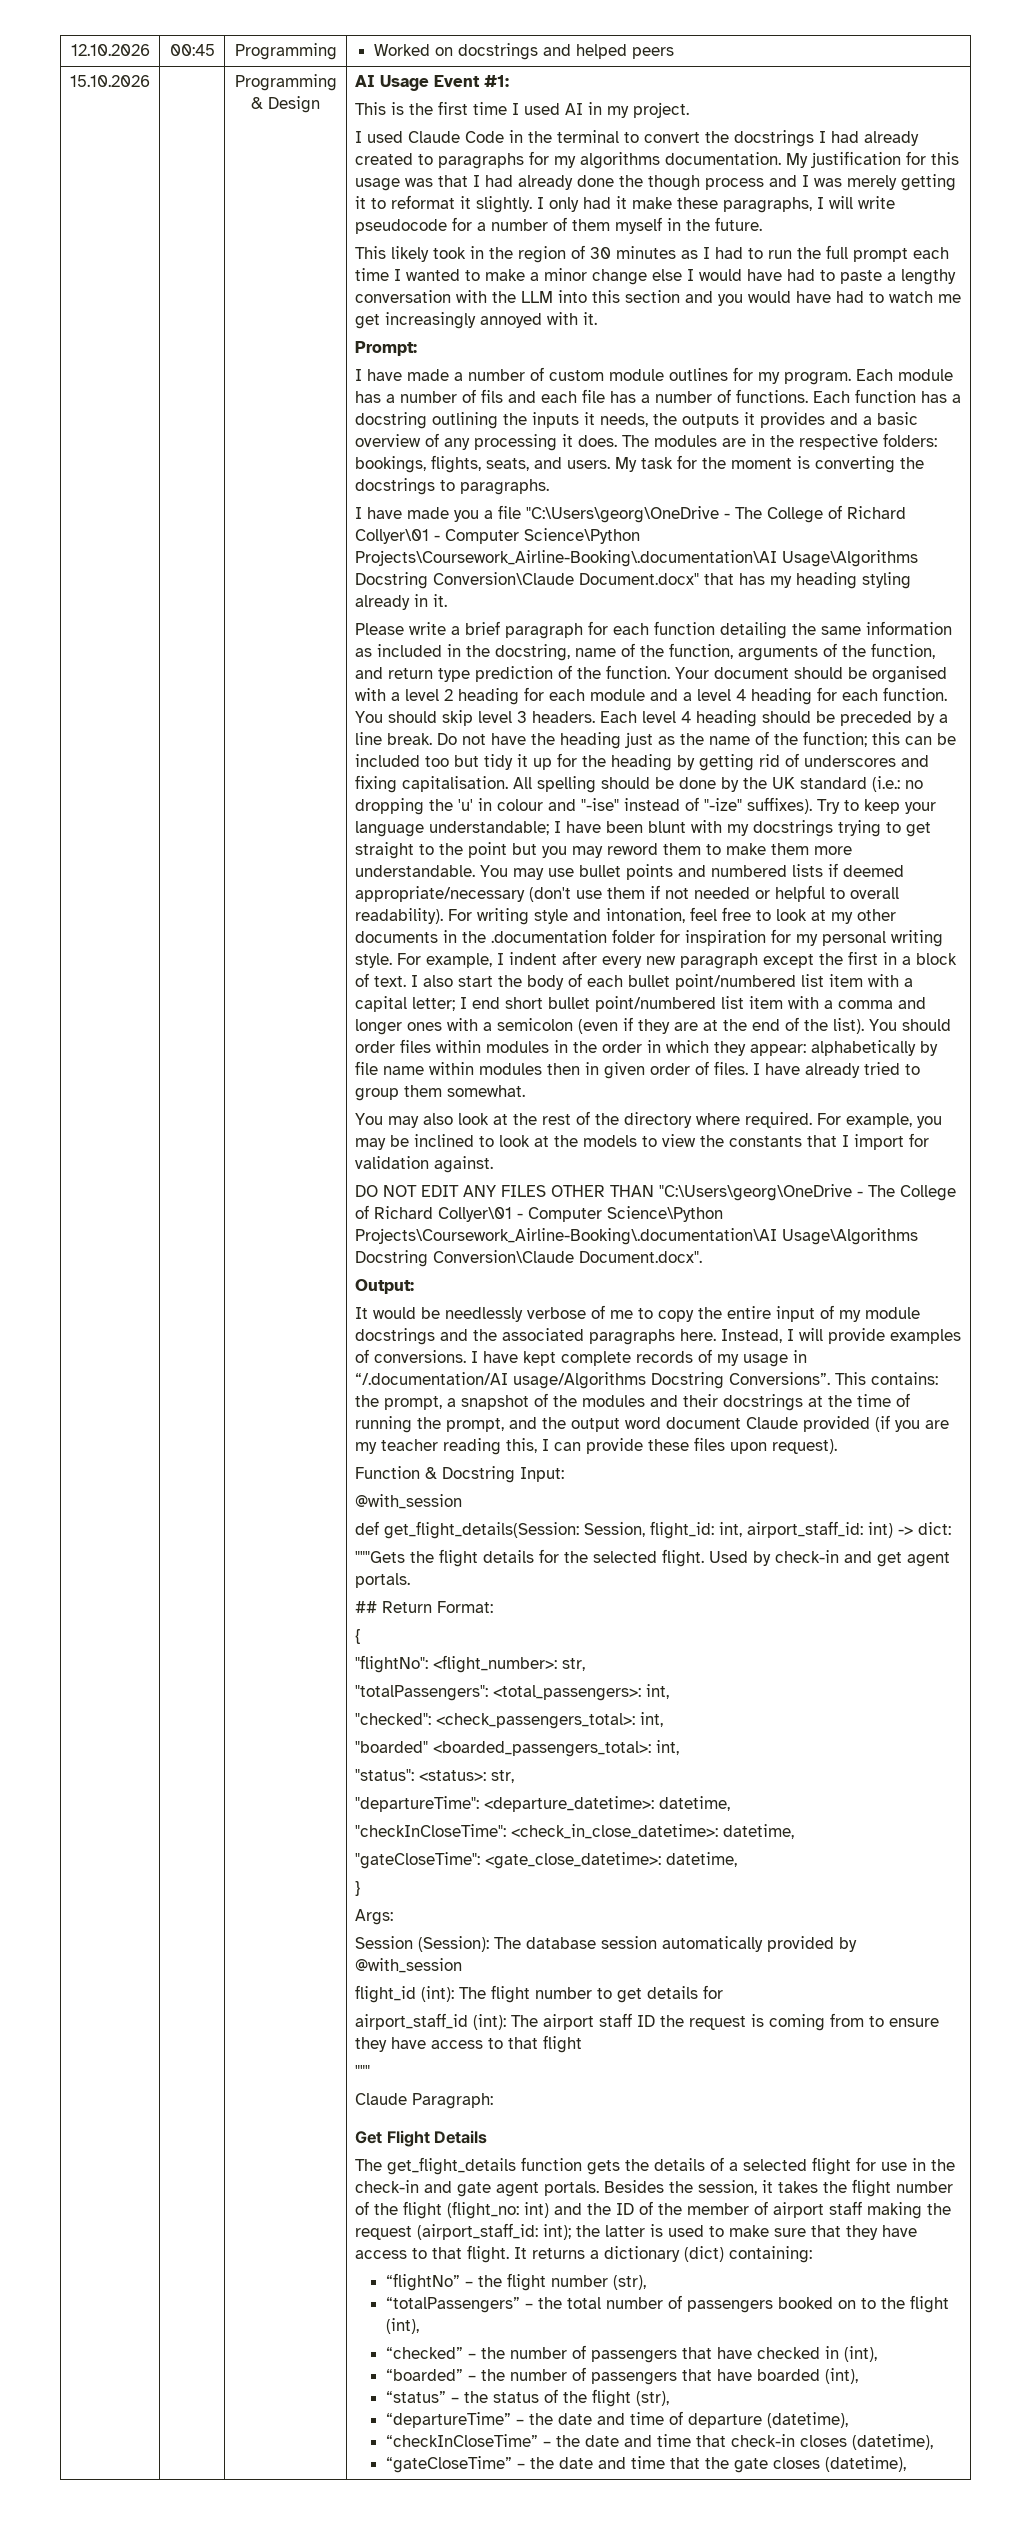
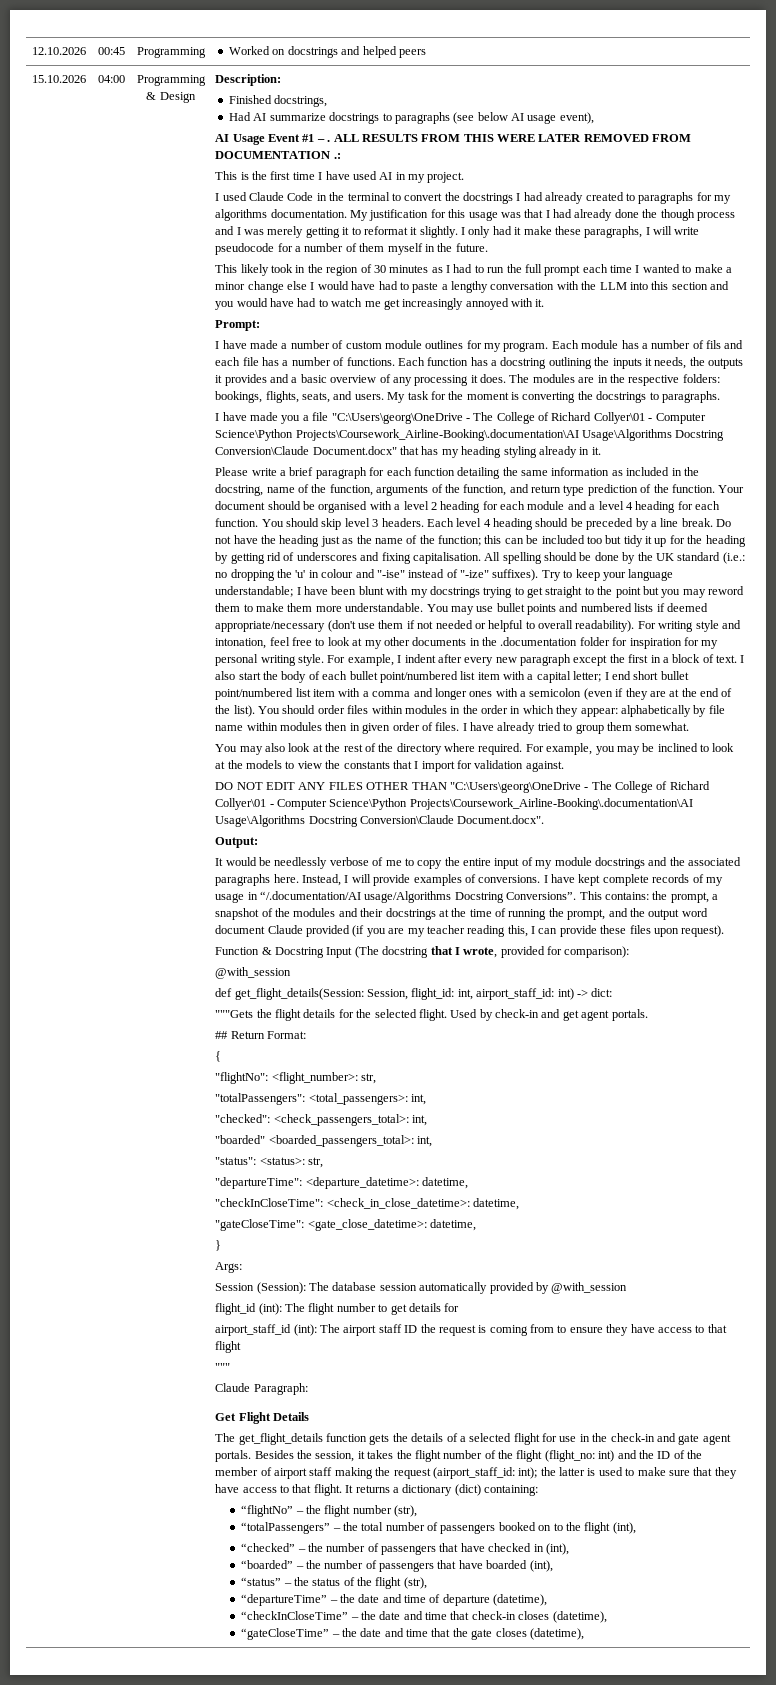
(150, 81) none -> [97,75,125,83] 04:00
[355,75,510,91] AI Usage Event #1: -> [215,74,282,86] [229,95,328,107] [229,112,594,124] [215,134,692,145] [215,151,341,159] Description: // Finished docstrings, // Had AI summarize docstrings to paragraphs (see below AI usage event), // AI Usage Event #1 – . ALL RESULTS FROM THIS WERE LATER REMOVED FROM DOCUMENTATION .:
(520, 109) none -> [325,171,350,180] have
[520,1467,565,1482] Input: -> [326,946,630,958] Input (The docstring that I wrote, provided for comparison):

